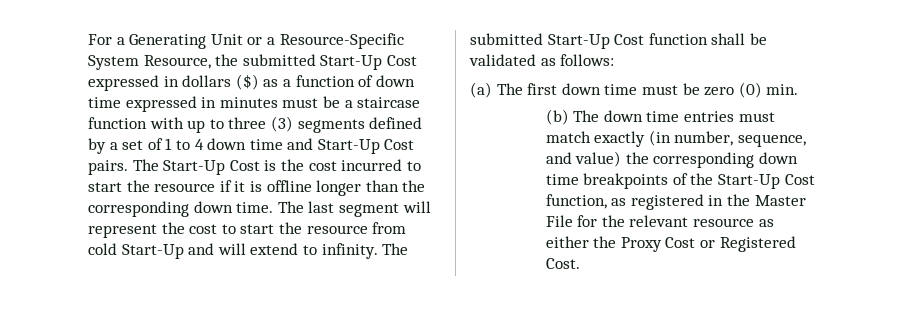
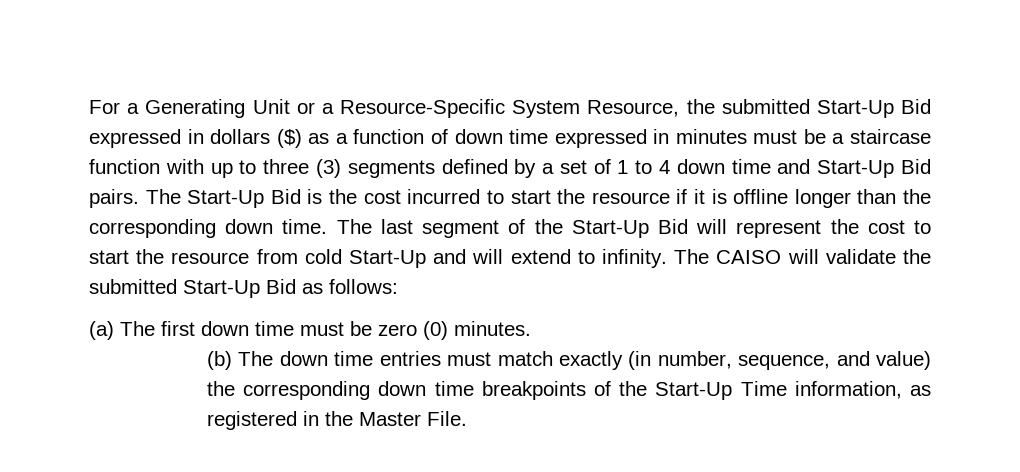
[386,55,417,66] Cost -> [900,99,931,114] Bid
[384,139,415,150] Cost -> [900,159,931,174] Bid
[229,160,260,171] Cost -> [270,189,301,204] Bid
(399, 210) none -> [508,219,688,238] of the Start-Up Bid
[470,33,767,49] [469,54,536,66] submitted Start-Up Cost function shall be validated -> [716,249,932,264] [89,279,296,298] CAISO will validate the submitted Start-Up Bid
[766,84,799,95] min. -> [454,321,531,336] minutes.
[784,174,815,185] [545,194,607,209] Cost function, -> [740,381,902,399] Time information,
[545,215,774,227] [545,236,796,252] [545,258,580,269] File for the relevant resource as either the Proxy Cost or Registered Cost. -> [427,411,468,426] File.

